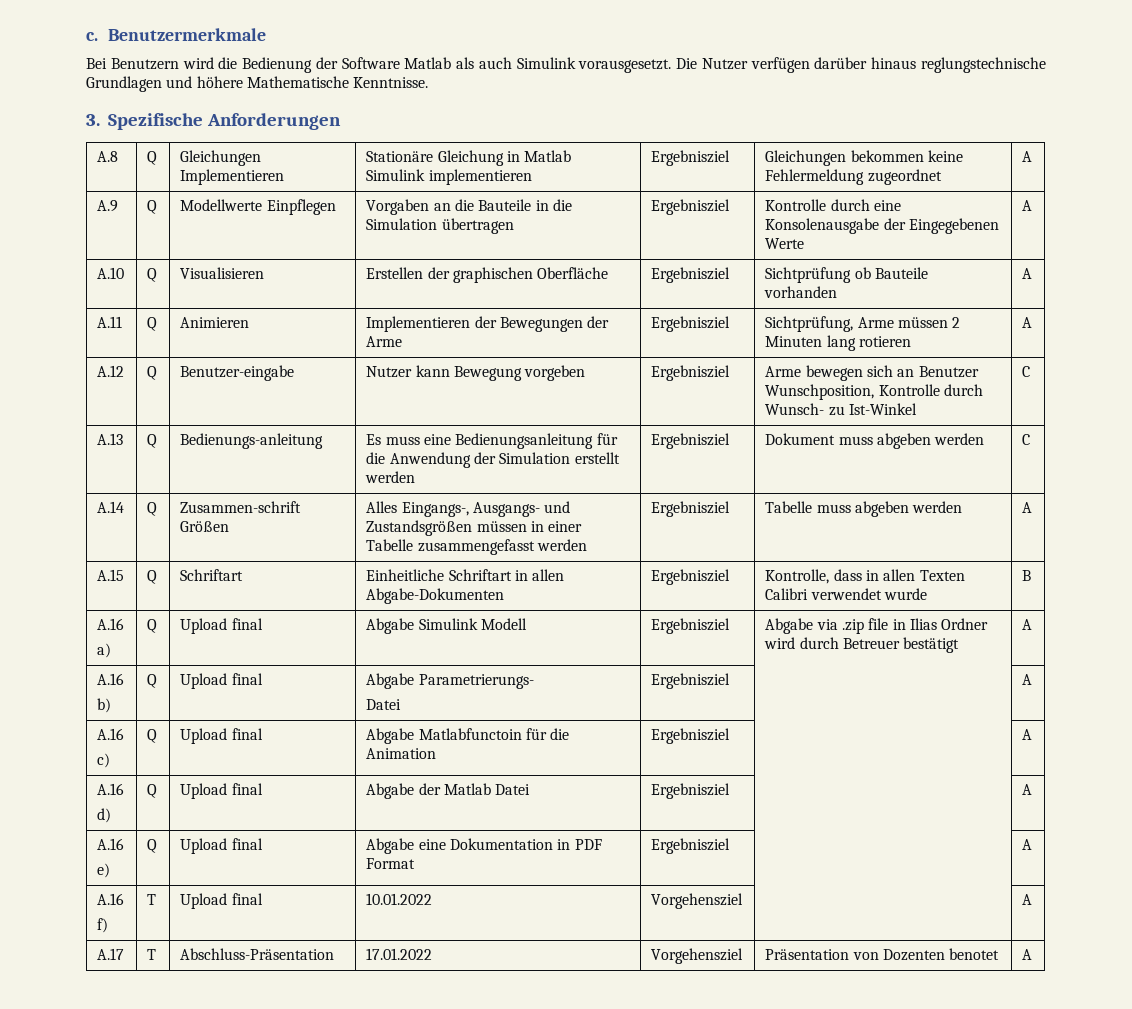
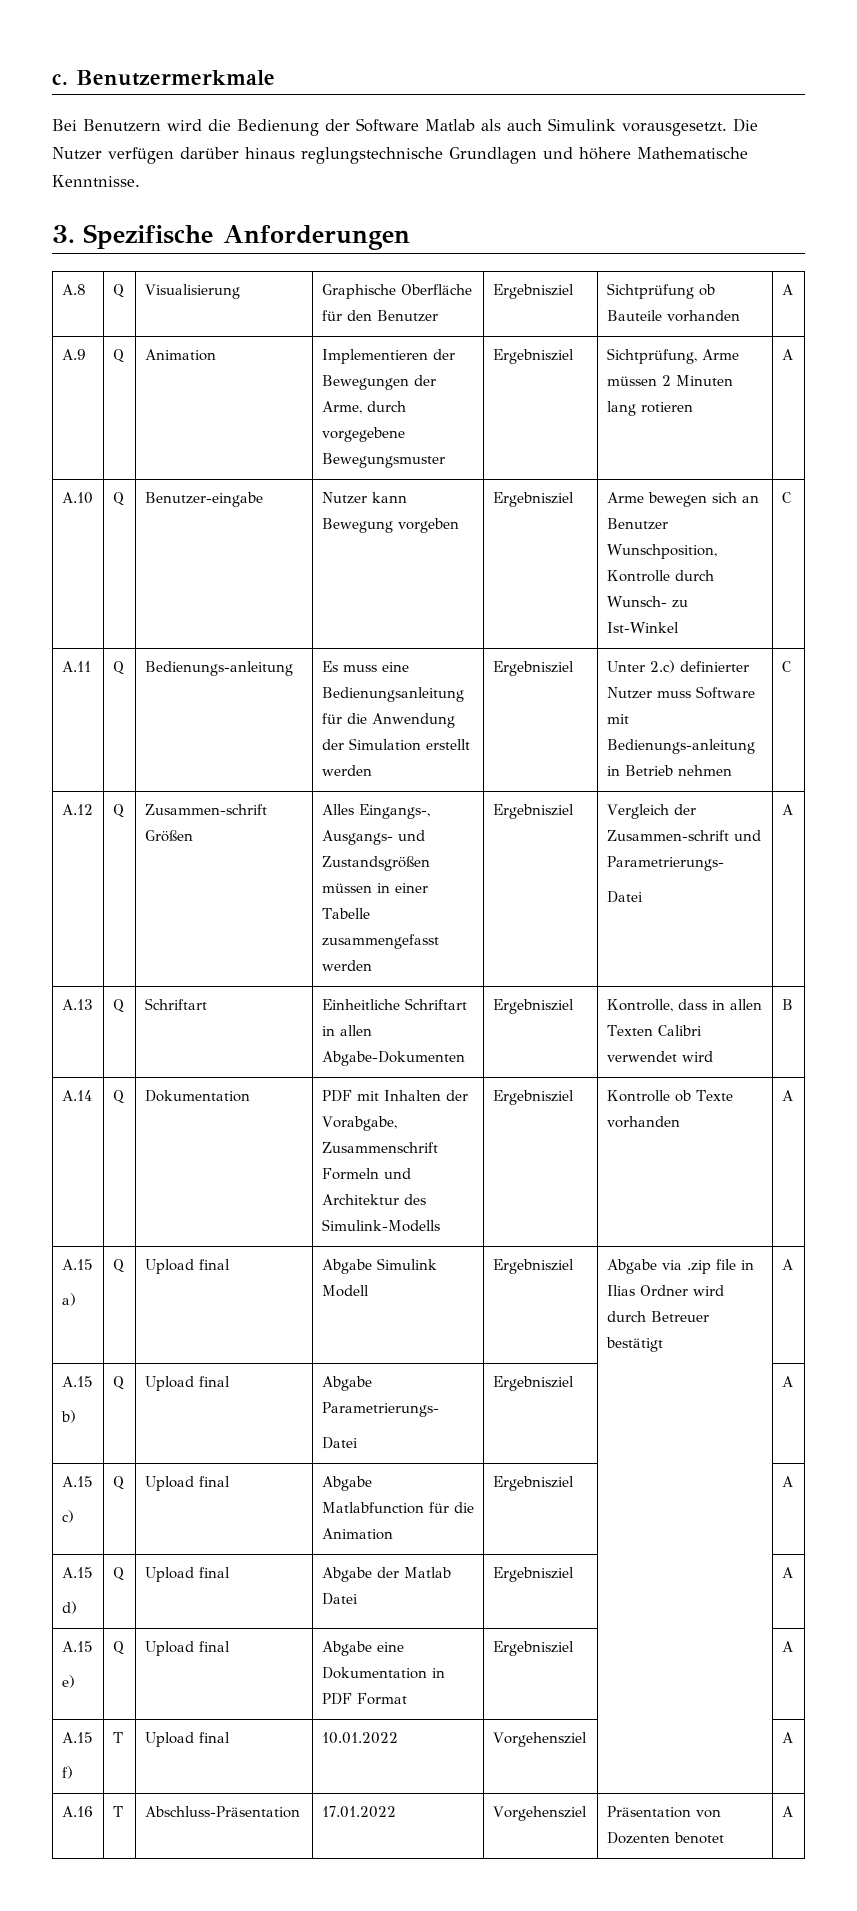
[180,150,262,166] [180,169,285,185] [366,150,572,166] [366,169,532,185] [651,150,731,166] [765,150,963,166] [765,169,942,185] [1022,151,1033,162] [97,200,119,212] [147,200,158,214] [180,199,336,215] [366,199,572,215] [366,218,514,234] [651,199,731,215] [765,199,901,211] [765,218,999,234] [765,238,805,249] [1022,200,1033,211] [97,267,125,279] [147,268,158,282] [180,267,265,279] [366,267,609,283] Gleichungen Implementieren | Stationäre Gleichung in Matlab Simulink implementieren | Ergebnisziel | Gleichungen bekommen keine Fehlermeldung zugeordnet | A // A.9 | Q | Modellwerte Einpflegen | Vorgaben an die Bauteile in die Simulation übertragen | Ergebnisziel | Kontrolle durch eine Konsolenausgabe der Eingegebenen Werte | A // A.10 | Q | Visualisieren | Erstellen der graphischen Oberfläche -> [144,284,240,299] [321,284,472,299] [321,310,438,322] Visualisierung | Graphische Oberfläche für den Benutzer
[97,316,123,328] [147,317,158,331] [180,317,250,328] A.11 | Q | Animieren -> [61,349,86,360] [112,349,124,363] [144,349,216,361] A.9 | Q | Animation
[366,336,403,347] Arme -> [321,401,406,414] [321,427,405,442] [321,453,445,468] Arme, durch vorgegebene Bewegungsmuster
[97,365,125,377] A.12 -> [61,492,93,504] A.10
[97,433,124,445] A.13 -> [61,661,91,672] A.11
[765,433,985,449] [1022,434,1031,445] [97,501,125,513] Dokument muss abgeben werden | C // A.14 -> [606,660,749,673] [606,686,755,699] [606,714,629,724] [606,739,755,754] [606,765,732,776] [781,661,791,672] [61,804,93,815] Unter 2.c) definierter Nutzer muss Software mit Bedienungs-anleitung in Betrieb nehmen | C // A.12
[765,501,963,517] [1022,502,1033,513] [97,569,125,581] Tabelle muss abgeben werden | A // A.15 -> [606,804,696,819] [606,830,761,841] [606,856,724,871] [606,891,643,903] [781,804,793,815] [61,999,93,1010] Vergleich der Zusammen-schrift und Parametrierungs- // Datei | A // A.13
[883,588,927,600] wurde -> [681,1051,713,1062] wird
[97,618,125,630] A.16 -> [61,1090,92,1101] [112,1090,124,1104] [144,1090,250,1102] [321,1090,468,1102] [321,1116,397,1131] [321,1142,438,1153] [321,1168,411,1180] [321,1194,426,1205] [321,1219,440,1232] [492,1090,574,1105] [606,1090,733,1102] [606,1116,680,1128] [781,1090,793,1101] [61,1259,93,1270] A.14 | Q | Dokumentation | PDF mit Inhalten der Vorabgabe, Zusammenschrift Formeln und Architektur des Simulink-Modells | Ergebnisziel | Kontrolle ob Texte vorhanden | A // A.15
[97,673,125,685] A.16 -> [61,1376,93,1387] A.15
[97,728,125,740] A.16 -> [61,1476,93,1487] A.15
[418,728,522,740] Matlabfunctoin -> [321,1502,424,1514] Matlabfunction
[97,783,125,795] A.16 -> [61,1567,93,1578] A.15
[97,838,125,850] A.16 -> [61,1641,93,1652] A.15
[97,893,125,905] A.16 -> [61,1732,93,1743] A.15
[97,948,125,960] A.17 -> [61,1806,93,1817] A.16

